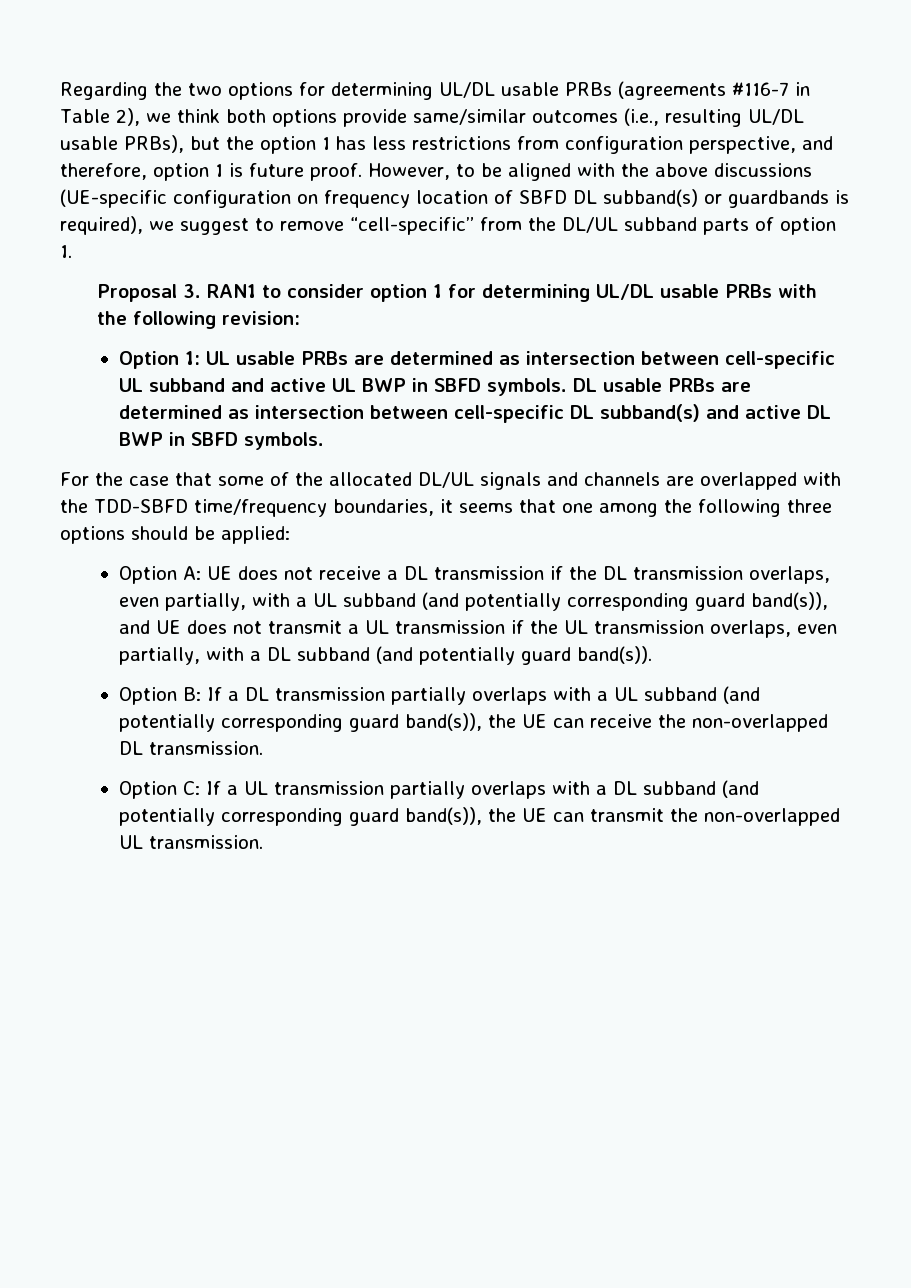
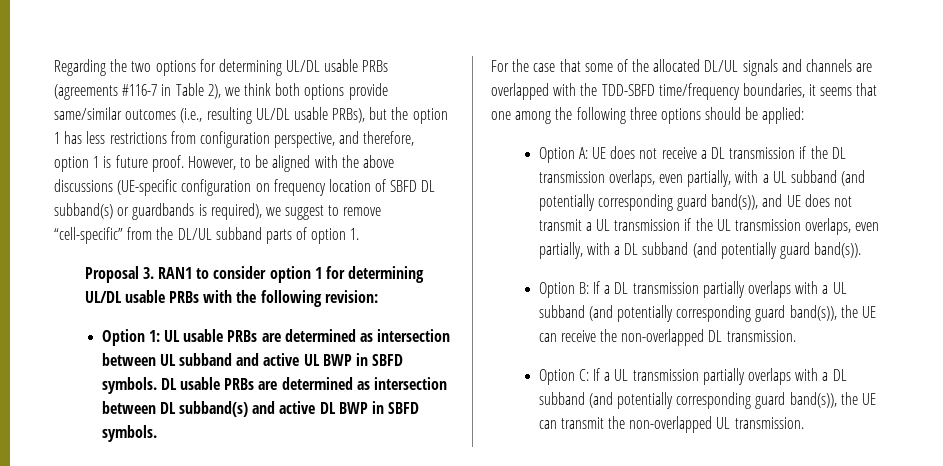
[725,351,836,369] cell-specific -> (156, 359) none
[454,405,565,423] cell-specific -> (156, 407) none

